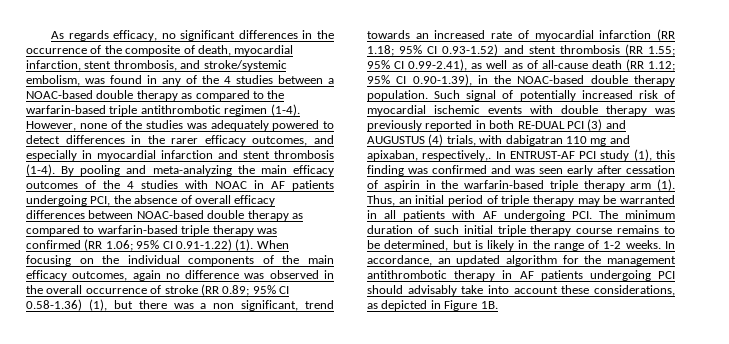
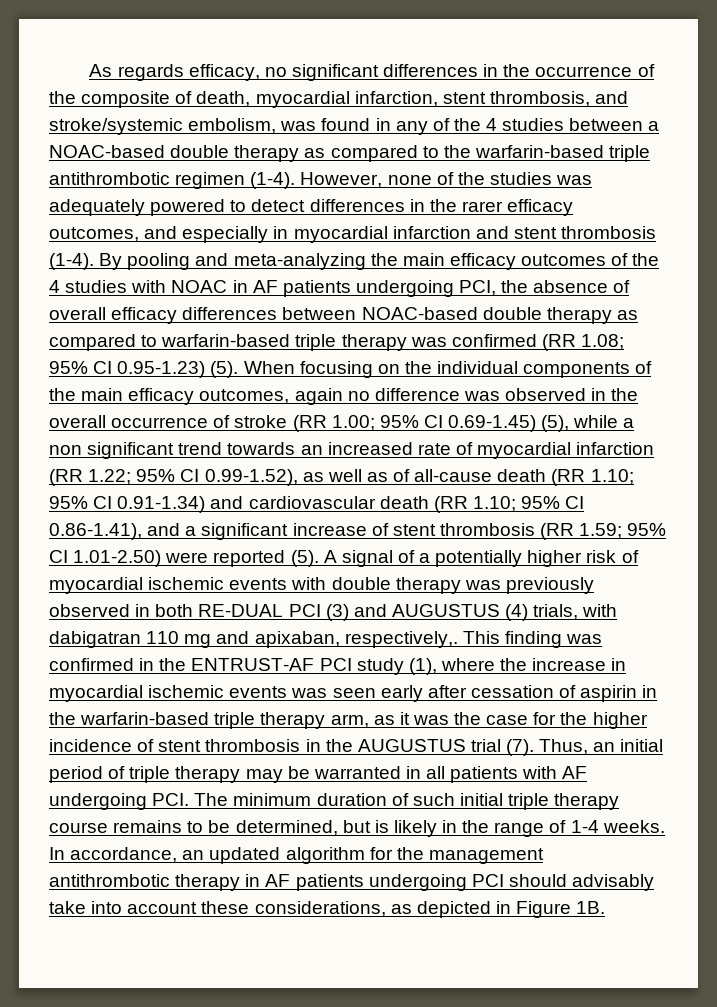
[105,239,254,251] 1.06; 95% CI 0.91-1.22) (1). -> [581,334,625,350] [49,361,239,378] 1.08; 95% CI 0.95-1.23) (5).
[222,285,289,296] [26,299,194,311] 0.89; 95% CI 0.58-1.36) (1), but there was -> [331,415,619,432] 1.00; 95% CI 0.69-1.45) (5), while
[241,300,299,311] significant, -> [87,442,175,459] significant
[367,44,675,56] [367,59,468,71] 1.18; 95% CI 0.93-1.52) and stent thrombosis (RR 1.55; 95% CI 0.99-2.41), -> [88,469,298,486] 1.22; 95% CI 0.99-1.52),
[648,61,675,71] [367,74,675,86] [367,90,633,101] 1.12; 95% CI 0.90-1.39), in the NOAC-based double therapy population. Such signal of potentially increased -> [590,469,634,485] [49,496,585,513] [49,523,667,540] [49,550,583,567] 1.10; 95% CI 0.91-1.34) and cardiovascular death (RR 1.10; 95% CI 0.86-1.41), and a significant increase of stent thrombosis (RR 1.59; 95% CI 1.01-2.50) were reported (5). A signal of a potentially higher
[425,120,473,131] reported -> [49,604,130,617] observed
[495,149,675,161] [367,165,511,176] In ENTRUST-AF PCI study (1), this finding was confirmed and -> [462,631,603,648] [49,658,627,675] [49,685,288,702] This finding was confirmed in the ENTRUST-AF PCI study (1), where the increase in myocardial ischemic events
[630,179,675,191] arm (1). -> [330,712,648,729] [49,739,535,756] arm, as it was the case for the higher incidence of stent thrombosis in the AUGUSTUS trial (7).
[603,241,622,249] 1-2 -> [570,820,599,833] 1-4

